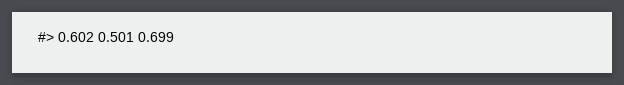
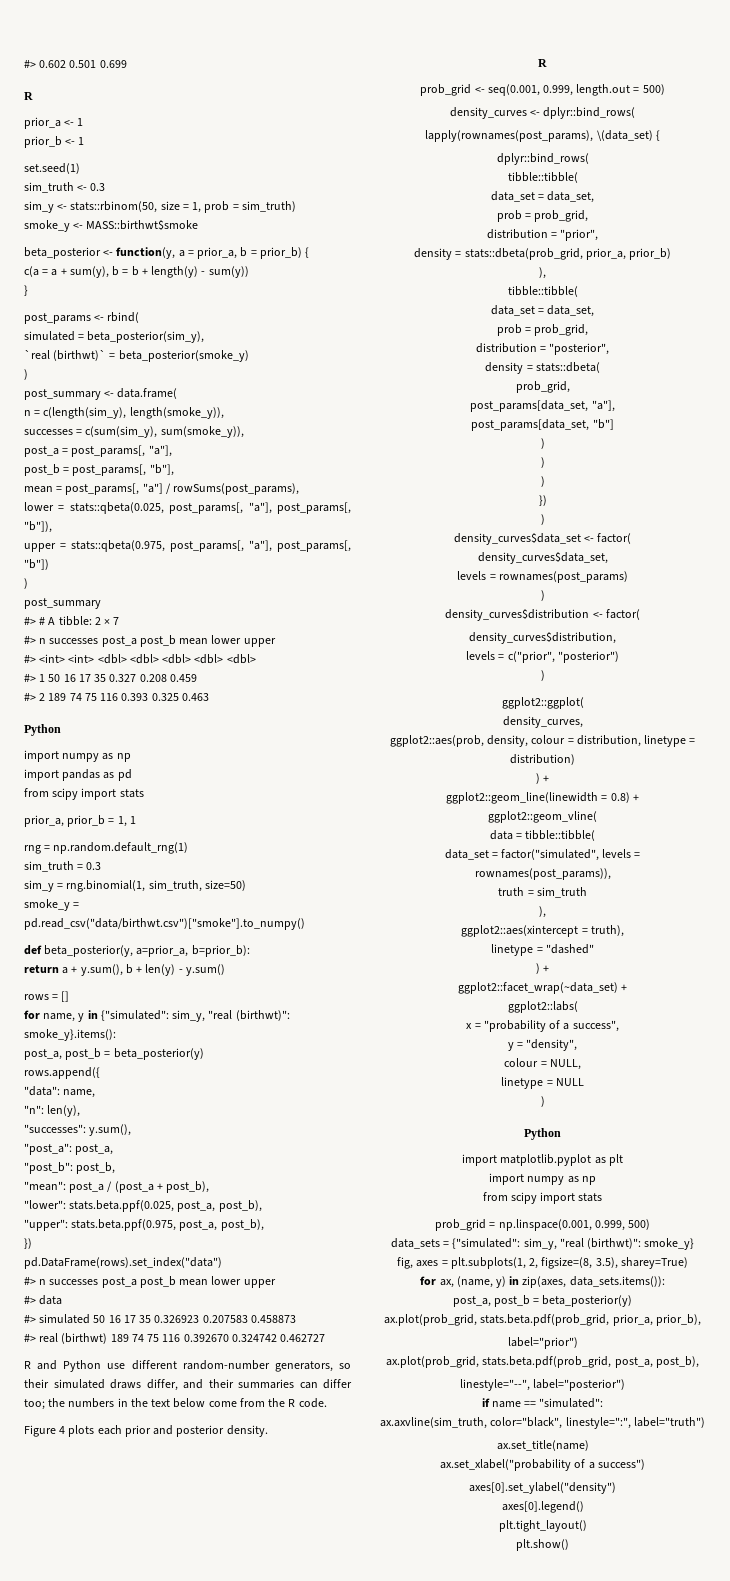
(174, 37) none -> [24,92,33,100] [24,117,84,129] [24,136,85,148] [24,163,80,174] [24,182,106,193] [24,201,296,213] [24,220,199,232] [24,247,310,259] [24,266,249,278] [24,285,28,296] [24,312,140,324] [24,331,205,343] [24,350,249,362] [24,369,28,380] [24,388,178,400] [24,407,224,419] [24,426,244,438] [24,445,172,457] [24,464,174,476] [24,483,300,495] [24,502,351,514] [24,521,52,533] [24,540,351,552] [24,559,49,570] [24,578,28,589] [24,598,101,609] [24,616,120,626] [24,635,276,647] [24,654,256,664] [24,674,197,682] [24,693,209,701] [24,724,61,736] [24,750,131,762] [24,769,132,781] [24,788,144,800] [24,815,136,827] [24,842,189,854] [24,861,102,872] [24,880,246,892] [24,899,80,911] [24,918,305,930] [24,945,250,957] [24,964,225,976] [24,991,70,1002] [24,1010,290,1022] [24,1029,116,1041] [24,1048,204,1060] [24,1067,100,1079] [24,1086,96,1098] [24,1105,81,1117] [24,1124,132,1136] [24,1143,114,1155] [24,1162,116,1174] [24,1181,210,1193] [24,1200,262,1212] [24,1219,264,1231] [24,1238,32,1249] [24,1257,222,1269] [24,1276,276,1288] [24,1295,63,1305] [24,1314,296,1324] [24,1333,326,1344] [24,1360,351,1372] [24,1379,352,1391] [24,1398,327,1410] [24,1425,268,1437] [538,59,547,67] [420,84,665,96] [449,107,636,119] [425,130,660,142] [496,153,589,165] [507,172,578,183] [490,191,595,203] [496,210,589,222] [486,229,599,241] [414,248,671,260] [539,267,546,279] [507,286,578,297] [490,305,595,317] [496,324,589,336] [475,343,610,355] [485,362,600,374] [515,381,570,393] [470,400,615,412] [471,419,614,431] [540,438,545,449] [540,457,545,468] [540,476,545,487] [538,495,547,506] [540,514,545,525] [453,533,632,545] [477,552,608,564] [457,571,628,583] [540,590,545,601] [445,609,640,621] [469,632,616,644] [466,651,619,663] [540,670,545,681] [501,697,584,709] [502,716,583,728] [389,735,696,747] [510,754,575,765] [535,773,550,784] [446,792,639,804] [488,811,597,823] [489,830,596,841] [444,849,641,861] [474,868,611,880] [498,887,587,898] [539,906,546,918] [461,925,624,937] [491,944,594,956] [535,963,550,974] [457,982,628,994] [507,1001,578,1013] [466,1020,619,1032] [507,1039,578,1051] [504,1058,581,1070] [501,1077,584,1089] [540,1096,545,1107] [524,1128,561,1140] [462,1154,623,1166] [489,1173,596,1185] [482,1192,603,1204] [435,1219,650,1231] [390,1238,695,1250] [397,1257,688,1269] [420,1276,665,1288] [452,1295,633,1307] [384,1314,701,1326] [507,1337,578,1349] [386,1356,699,1368] [459,1379,626,1391] [481,1398,604,1408] [380,1417,705,1429] [496,1440,589,1451] [440,1459,645,1471] [469,1482,616,1494] [501,1501,584,1513] [498,1520,587,1532] [516,1539,569,1551] // R // prior_a <- 1 // prior_b <- 1 // set.seed(1) // sim_truth <- 0.3 // sim_y <- stats::rbinom(50, size = 1, prob = sim_truth) // smoke_y <- MASS::birthwt$smoke // beta_posterior <- function(y, a = prior_a, b = prior_b) { // c(a = a + sum(y), b = b + length(y) - sum(y)) // } // post_params <- rbind( // simulated = beta_posterior(sim_y), // `real (birthwt)` = beta_posterior(smoke_y) // ) // post_summary <- data.frame( // n = c(length(sim_y), length(smoke_y)), // successes = c(sum(sim_y), sum(smoke_y)), // post_a = post_params[, "a"], // post_b = post_params[, "b"], // mean = post_params[, "a"] / rowSums(post_params), // lower = stats::qbeta(0.025, post_params[, "a"], post_params[, "b"]), // upper = stats::qbeta(0.975, post_params[, "a"], post_params[, "b"]) // ) // post_summary // #> # A tibble: 2 × 7 // #> n successes post_a post_b mean lower upper // #> <int> <int> <dbl> <dbl> <dbl> <dbl> <dbl> // #> 1 50 16 17 35 0.327 0.208 0.459 // #> 2 189 74 75 116 0.393 0.325 0.463 // Python // import numpy as np // import pandas as pd // from scipy import stats // prior_a, prior_b = 1, 1 // rng = np.random.default_rng(1) // sim_truth = 0.3 // sim_y = rng.binomial(1, sim_truth, size=50) // smoke_y = pd.read_csv("data/birthwt.csv")["smoke"].to_numpy() // def beta_posterior(y, a=prior_a, b=prior_b): // return a + y.sum(), b + len(y) - y.sum() // rows = [] // for name, y in {"simulated": sim_y, "real (birthwt)": smoke_y}.items(): // post_a, post_b = beta_posterior(y) // rows.append({ // "data": name, // "n": len(y), // "successes": y.sum(), // "post_a": post_a, // "post_b": post_b, // "mean": post_a / (post_a + post_b), // "lower": stats.beta.ppf(0.025, post_a, post_b), // "upper": stats.beta.ppf(0.975, post_a, post_b), // }) // pd.DataFrame(rows).set_index("data") // #> n successes post_a post_b mean lower upper // #> data // #> simulated 50 16 17 35 0.326923 0.207583 0.458873 // #> real (birthwt) 189 74 75 116 0.392670 0.324742 0.462727 // R and Python use different random-number generators, so their simulated draws differ, and their summaries can differ too; the numbers in the text below come from the R code. // Figure 4 plots each prior and posterior density. // R // prob_grid <- seq(0.001, 0.999, length.out = 500) // density_curves <- dplyr::bind_rows( // lapply(rownames(post_params), \(data_set) { // dplyr::bind_rows( // tibble::tibble( // data_set = data_set, // prob = prob_grid, // distribution = "prior", // density = stats::dbeta(prob_grid, prior_a, prior_b) // ), // tibble::tibble( // data_set = data_set, // prob = prob_grid, // distribution = "posterior", // density = stats::dbeta( // prob_grid, // post_params[data_set, "a"], // post_params[data_set, "b"] // ) // ) // ) // }) // ) // density_curves$data_set <- factor( // density_curves$data_set, // levels = rownames(post_params) // ) // density_curves$distribution <- factor( // density_curves$distribution, // levels = c("prior", "posterior") // ) // ggplot2::ggplot( // density_curves, // ggplot2::aes(prob, density, colour = distribution, linetype = distribution) // ) + // ggplot2::geom_line(linewidth = 0.8) + // ggplot2::geom_vline( // data = tibble::tibble( // data_set = factor("simulated", levels = rownames(post_params)), // truth = sim_truth // ), // ggplot2::aes(xintercept = truth), // linetype = "dashed" // ) + // ggplot2::facet_wrap(~data_set) + // ggplot2::labs( // x = "probability of a success", // y = "density", // colour = NULL, // linetype = NULL // ) // Python // import matplotlib.pyplot as plt // import numpy as np // from scipy import stats // prob_grid = np.linspace(0.001, 0.999, 500) // data_sets = {"simulated": sim_y, "real (birthwt)": smoke_y} // fig, axes = plt.subplots(1, 2, figsize=(8, 3.5), sharey=True) // for ax, (name, y) in zip(axes, data_sets.items()): // post_a, post_b = beta_posterior(y) // ax.plot(prob_grid, stats.beta.pdf(prob_grid, prior_a, prior_b), // label="prior") // ax.plot(prob_grid, stats.beta.pdf(prob_grid, post_a, post_b), // linestyle="--", label="posterior") // if name == "simulated": // ax.axvline(sim_truth, color="black", linestyle=":", label="truth") // ax.set_title(name) // ax.set_xlabel("probability of a success") // axes[0].set_ylabel("density") // axes[0].legend() // plt.tight_layout() // plt.show()

